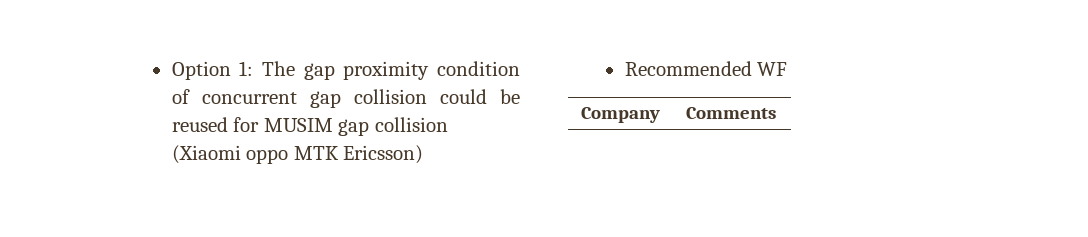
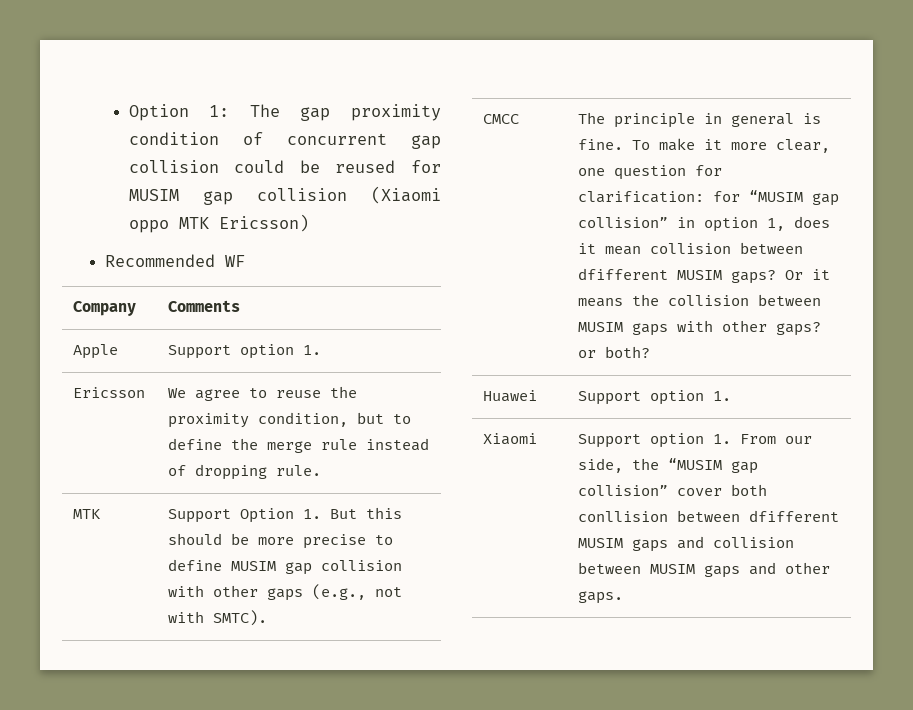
(776, 113) none -> [73,344,119,359] [168,344,322,359] [73,387,146,398] [168,386,358,401] [168,412,412,428] [168,438,430,453] [168,464,322,480] [73,509,102,519] [168,507,403,523] [168,533,394,549] [168,559,403,575] [168,584,403,601] [168,610,268,626] [483,114,520,124] [578,112,822,128] [578,138,831,153] [578,165,723,180] [578,190,840,206] [578,216,831,232] [578,242,804,255] [578,268,831,284] [578,294,822,307] [578,320,822,336] [578,346,651,358] [483,390,538,402] [578,390,732,405] [483,433,538,445] [578,433,813,448] [578,458,759,474] [578,484,768,496] [578,510,840,522] [578,536,795,552] [578,562,831,578] [578,591,624,604] // Apple | Support option 1. // Ericsson | We agree to reuse the proximity condition, but to define the merge rule instead of dropping rule. // MTK | Support Option 1. But this should be more precise to define MUSIM gap collision with other gaps (e.g., not with SMTC). // CMCC | The principle in general is fine. To make it more clear, one question for clarification: for “MUSIM gap collision” in option 1, does it mean collision between dfifferent MUSIM gaps? Or it means the collision between MUSIM gaps with other gaps? or both? // Huawei | Support option 1. // Xiaomi | Support option 1. From our side, the “MUSIM gap collision” cover both conllision between dfifferent MUSIM gaps and collision between MUSIM gaps and other gaps.

